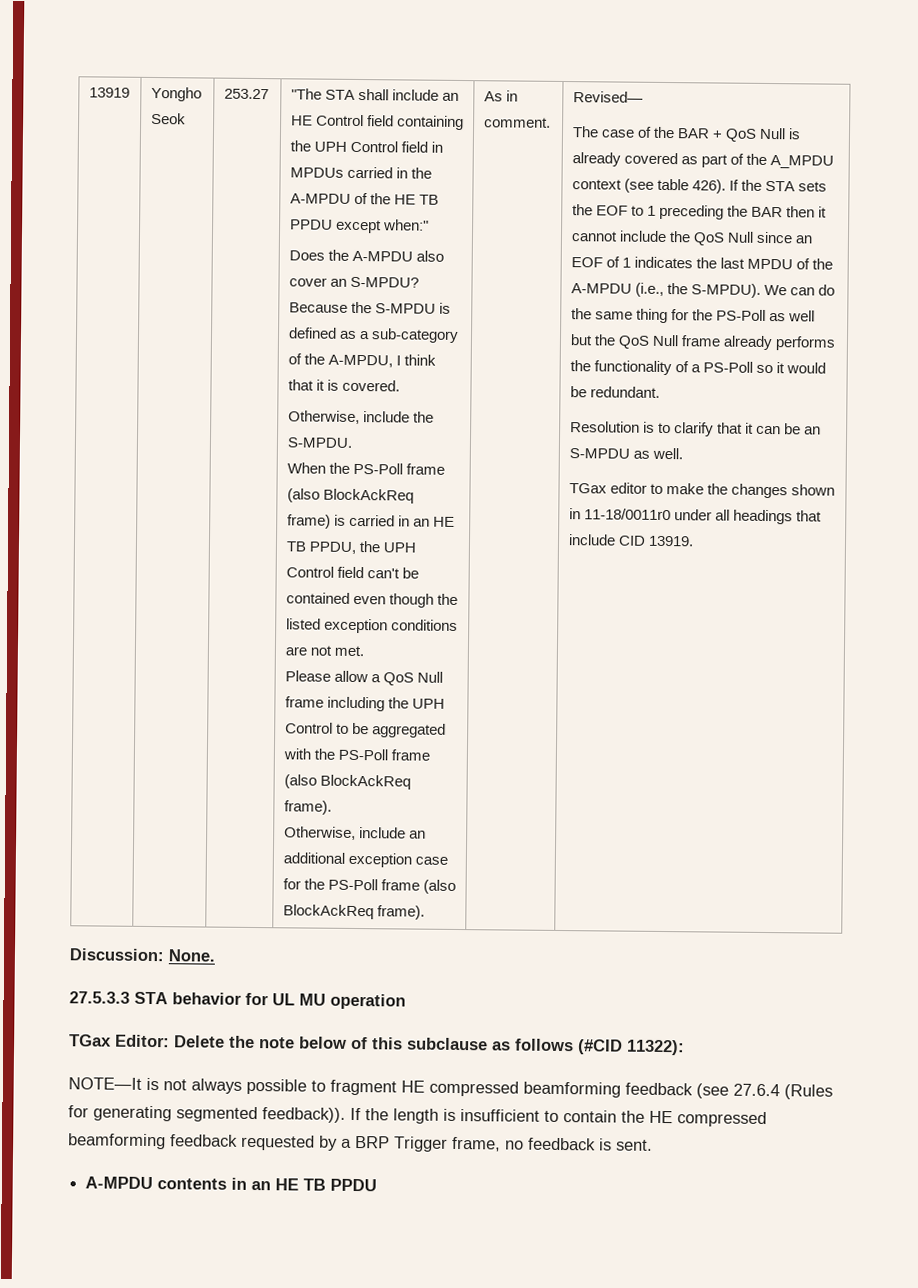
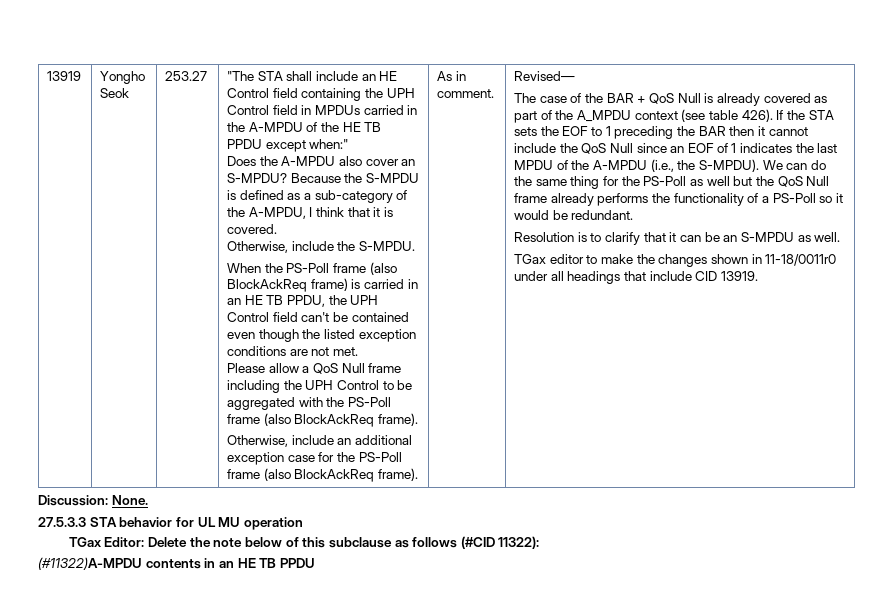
[68,1077,833,1100] [68,1105,767,1128] [68,1133,653,1152] [85,1176,154,1190] NOTE—It is not always possible to fragment HE compressed beamforming feedback (see 27.6.4 (Rules for generating segmented feedback)). If the length is insufficient to contain the HE compressed beamforming feedback requested by a BRP Trigger frame, no feedback is sent. // A-MPDU -> [38,557,142,570] (#11322)A-MPDU

